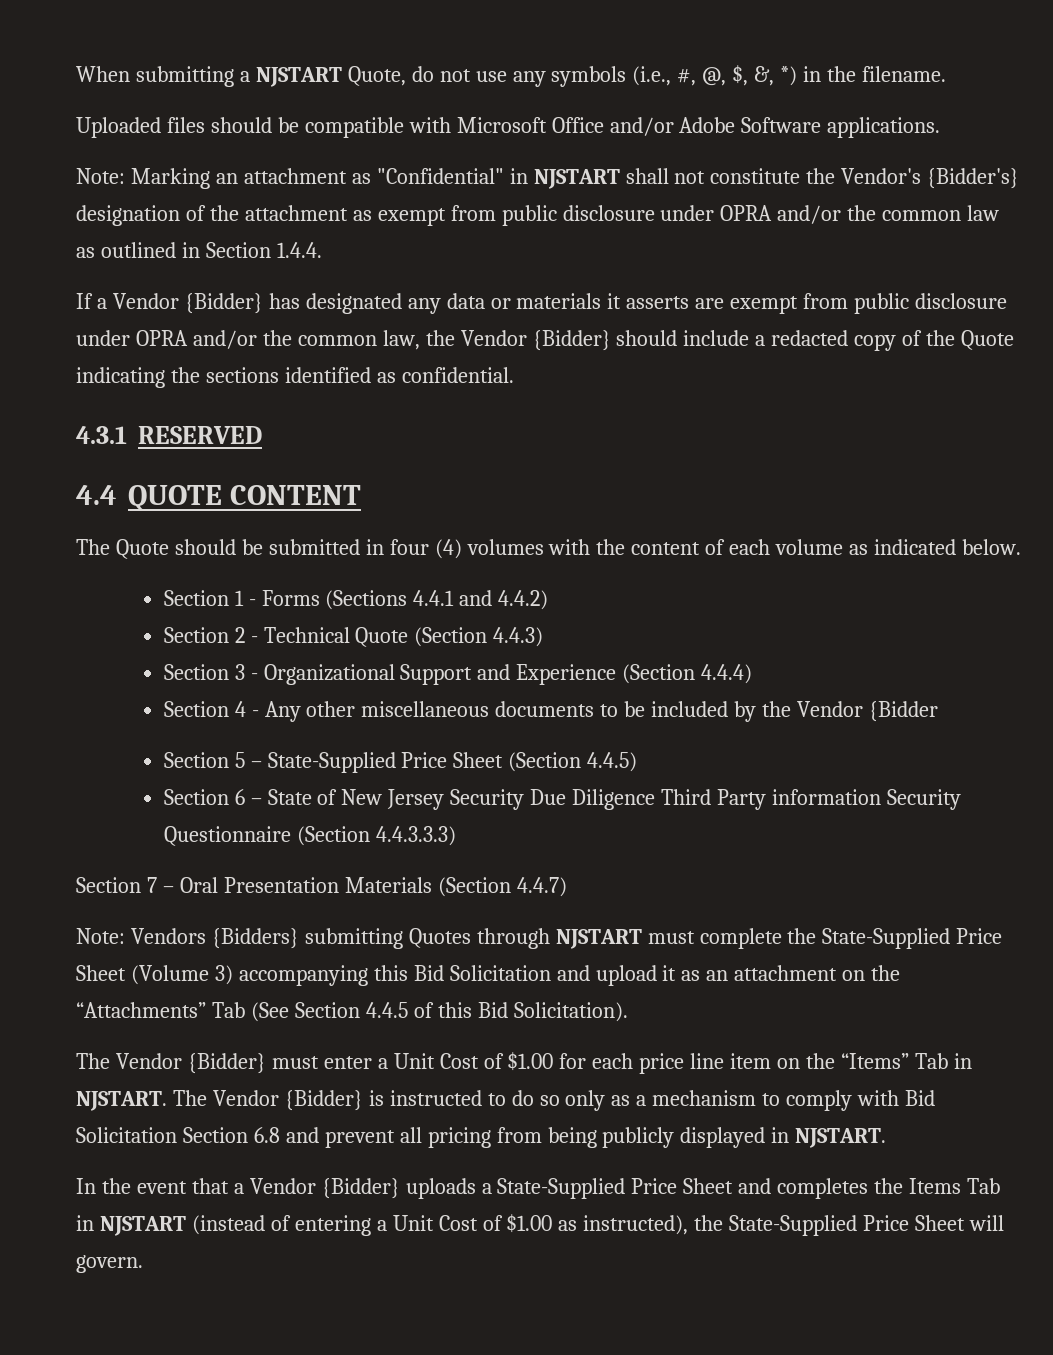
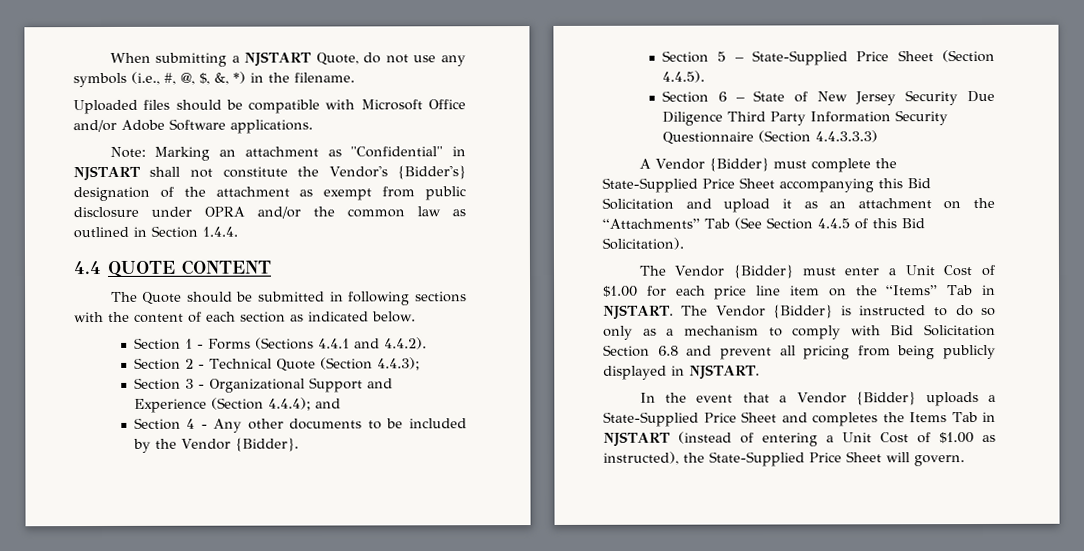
[76,293,1008,314] [76,330,1015,351] [76,367,514,388] [76,426,262,444] // If a Vendor {Bidder} has designated any data or materials it asserts are exempt from public disclosure under OPRA and/or the common law, the Vendor {Bidder} should include a redacted copy of the Quote indicating the sections identified as confidential. // 4.3.1 RESERVED -> (238, 231) none
[389,539,544,559] four (4) volumes -> [348,291,468,306] following sections
[775,539,844,555] volume -> [240,311,286,323] section
[498,590,549,610] 4.4.2) -> [383,337,427,350] 4.4.2).
[493,627,544,647] 4.4.3) -> [376,357,420,371] 4.4.3);
[701,664,753,684] 4.4.4) -> [267,397,341,411] 4.4.4); and
[361,701,490,717] miscellaneous -> (284, 424) none
[868,701,938,722] {Bidder -> [234,437,299,452] {Bidder}.
[587,752,638,772] 4.4.5) -> [661,70,705,83] 4.4.5).
[771,789,881,805] information -> [809,111,891,123] Information
[76,877,567,897] [76,928,642,949] Section 7 – Oral Presentation Materials (Section 4.4.7) // Note: Vendors {Bidders} submitting Quotes through NJSTART -> [638,157,769,172] A Vendor {Bidder}
[130,965,233,985] (Volume 3) -> (775, 183) none

